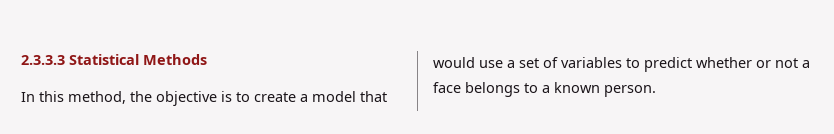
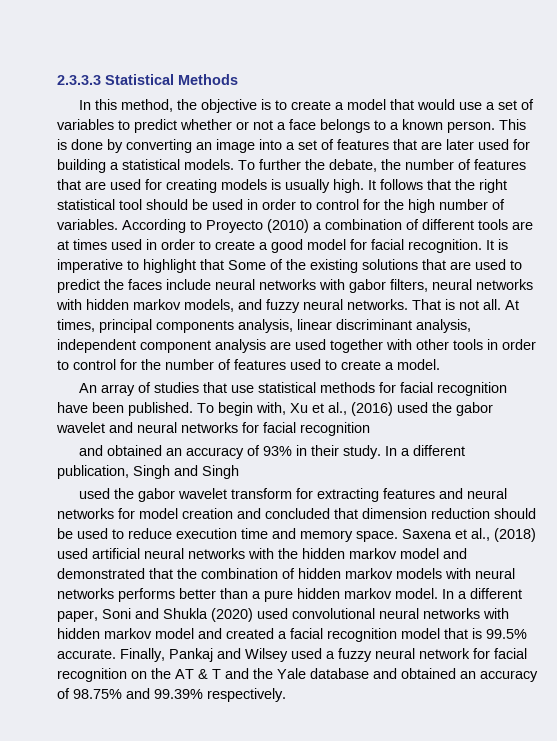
(656, 91) none -> [499,119,526,130] [57,139,530,153] [57,159,526,173] [57,179,507,193] [57,199,505,213] [57,219,533,233] [57,239,508,253] [57,259,522,273] [57,279,533,293] [56,299,519,313] [57,319,471,333] [57,339,536,353] [57,359,440,370] [78,382,507,396] [57,402,493,416] [56,422,370,436] [78,445,465,459] [57,465,239,479] [78,488,507,502] [57,508,536,519] [57,528,536,542] [57,548,467,559] [57,568,515,579] [57,588,522,602] [57,608,509,622] [57,628,527,642] [57,648,527,662] [57,668,538,682] [57,688,286,702] This is done by converting an image into a set of features that are later used for building a statistical models. To further the debate, the number of features that are used for creating models is usually high. It follows that the right statistical tool should be used in order to control for the high number of variables. According to Proyecto (2010) a combination of different tools are at times used in order to create a good model for facial recognition. It is imperative to highlight that Some of the existing solutions that are used to predict the faces include neural networks with gabor filters, neural networks with hidden markov models, and fuzzy neural networks. That is not all. At times, principal components analysis, linear discriminant analysis, independent component analysis are used together with other tools in order to control for the number of features used to create a model. // An array of studies that use statistical methods for facial recognition have been published. To begin with, Xu et al., (2016) used the gabor wavelet and neural networks for facial recognition // and obtained an accuracy of 93% in their study. In a different publication, Singh and Singh // used the gabor wavelet transform for extracting features and neural networks for model creation and concluded that dimension reduction should be used to reduce execution time and memory space. Saxena et al., (2018) used artificial neural networks with the hidden markov model and demonstrated that the combination of hidden markov models with neural networks performs better than a pure hidden markov model. In a different paper, Soni and Shukla (2020) used convolutional neural networks with hidden markov model and created a facial recognition model that is 99.5% accurate. Finally, Pankaj and Wilsey used a fuzzy neural network for facial recognition on the AT & T and the Yale database and obtained an accuracy of 98.75% and 99.39% respectively.

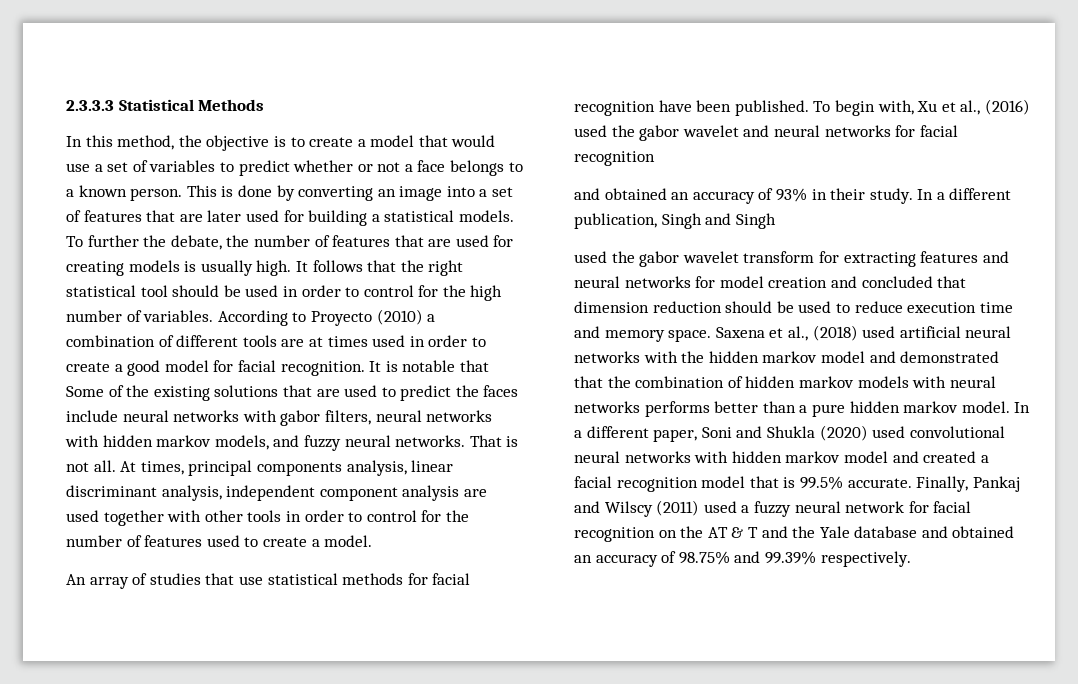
[57,259,196,273] imperative to highlight -> [402,360,456,372] notable
[245,648,288,662] Wilsey -> [604,500,700,517] Wilscy (2011)

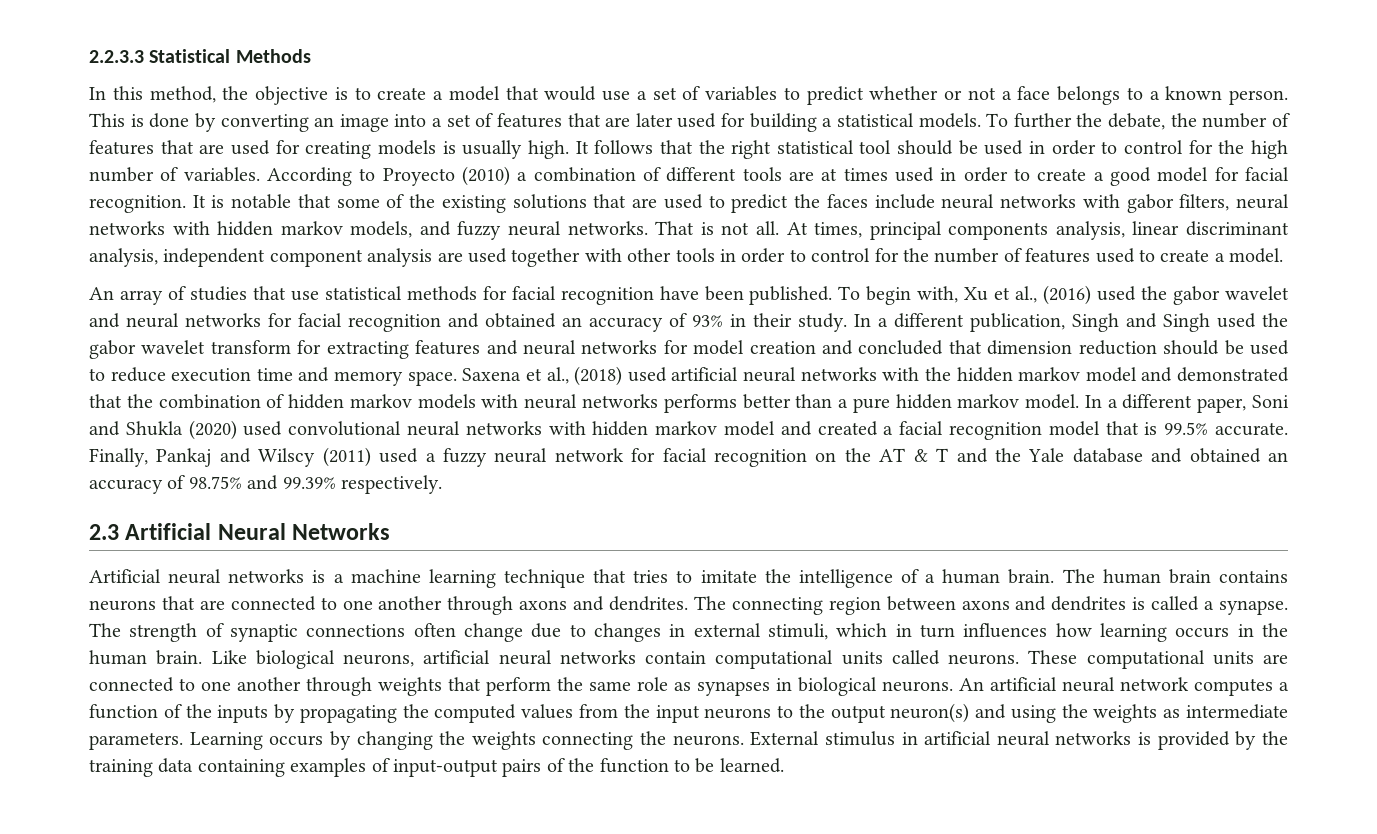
[66,100,114,111] 2.3.3.3 -> [89,50,144,63] 2.2.3.3
[66,386,104,397] Some -> [336,198,380,208] some
(655, 158) // -> (441, 323) none
(776, 221) // -> (1210, 322) none
(911, 559) none -> [89,523,391,540] [89,569,1288,588] [89,596,1289,615] [89,623,1288,642] [89,650,1288,669] [89,677,1289,696] [89,703,1288,723] [89,731,1288,750] [89,758,784,777] // 2.3 Artificial Neural Networks // Artificial neural networks is a machine learning technique that tries to imitate the intelligence of a human brain. The human brain contains neurons that are connected to one another through axons and dendrites. The connecting region between axons and dendrites is called a synapse. The strength of synaptic connections often change due to changes in external stimuli, which in turn influences how learning occurs in the human brain. Like biological neurons, artificial neural networks contain computational units called neurons. These computational units are connected to one another through weights that perform the same role as synapses in biological neurons. An artificial neural network computes a function of the inputs by propagating the computed values from the input neurons to the output neuron(s) and using the weights as intermediate parameters. Learning occurs by changing the weights connecting the neurons. External stimulus in artificial neural networks is provided by the training data containing examples of input-output pairs of the function to be learned.

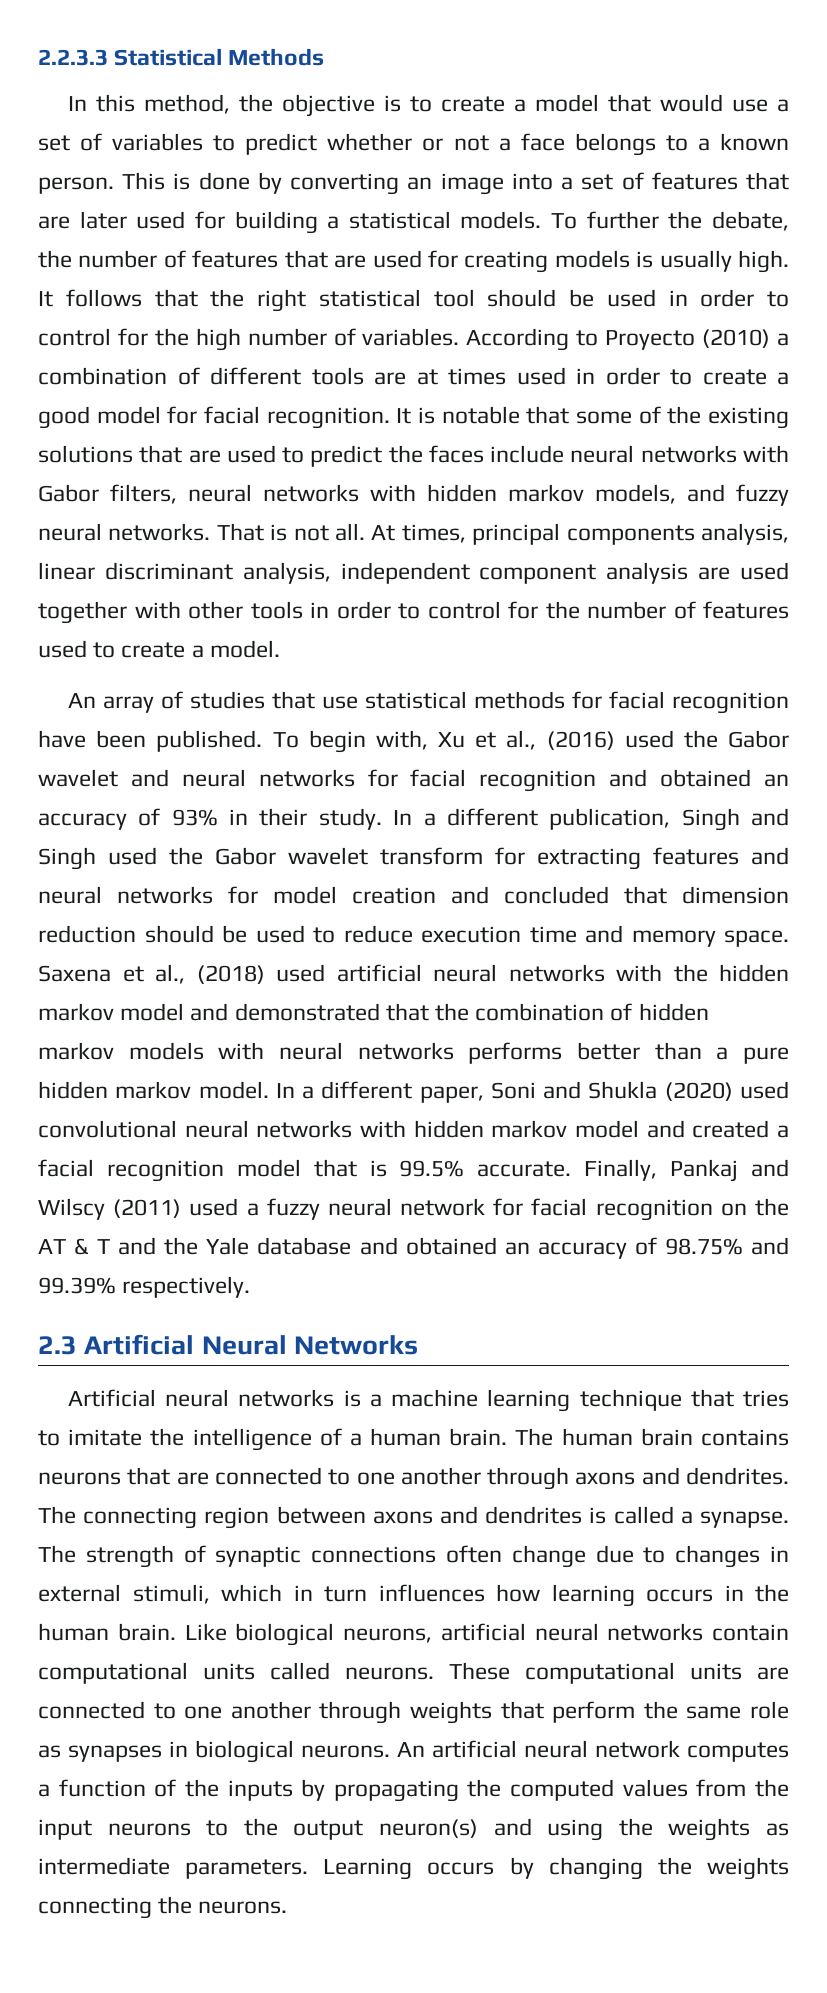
[1126,194,1174,213] gabor -> [38,484,99,502] Gabor
[1173,286,1221,305] gabor -> [728,730,789,748] Gabor
[89,340,136,359] gabor -> [214,847,276,865] Gabor
[750,731,1288,750] [89,758,784,777] External stimulus in artificial neural networks is provided by the training data containing examples of input-output pairs of the function to be learned. -> (288, 1907) none

